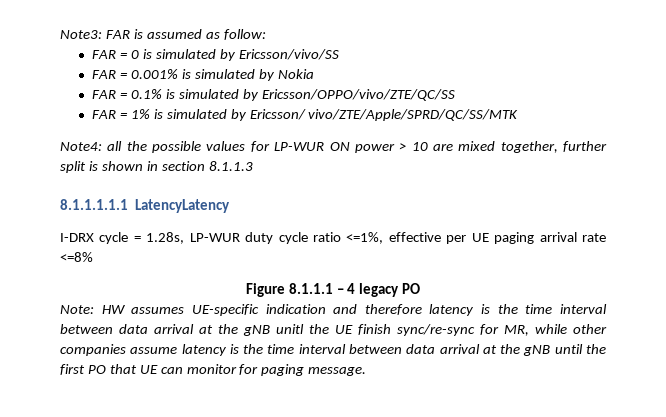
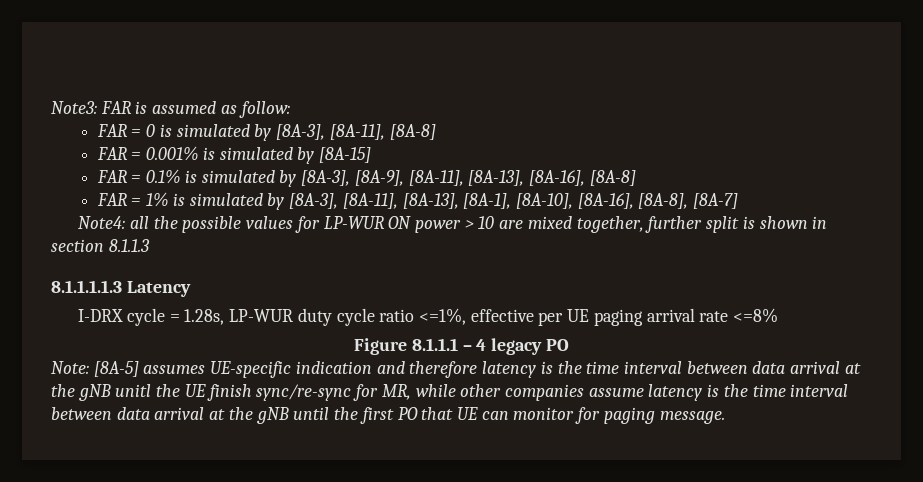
[238,49,339,60] Ericsson/vivo/SS -> [276,124,436,140] [8A-3], [8A-11], [8A-8]
[277,69,314,79] Nokia -> [319,147,372,163] [8A-15]
[261,89,455,101] Ericsson/OPPO/vivo/ZTE/QC/SS -> [301,170,636,186] [8A-3], [8A-9], [8A-11], [8A-13], [8A-16], [8A-8]
[249,109,519,121] Ericsson/ vivo/ZTE/Apple/SPRD/QC/SS/MTK -> [289,193,739,209] [8A-3], [8A-11], [8A-13], [8A-1], [8A-10], [8A-16], [8A-8], [8A-7]
[60,199,231,213] 8.1.1.1.1.1 LatencyLatency -> [51,280,191,297] 8.1.1.1.1.3 Latency
[101,305,126,314] HW -> [93,361,139,377] [8A-5]

